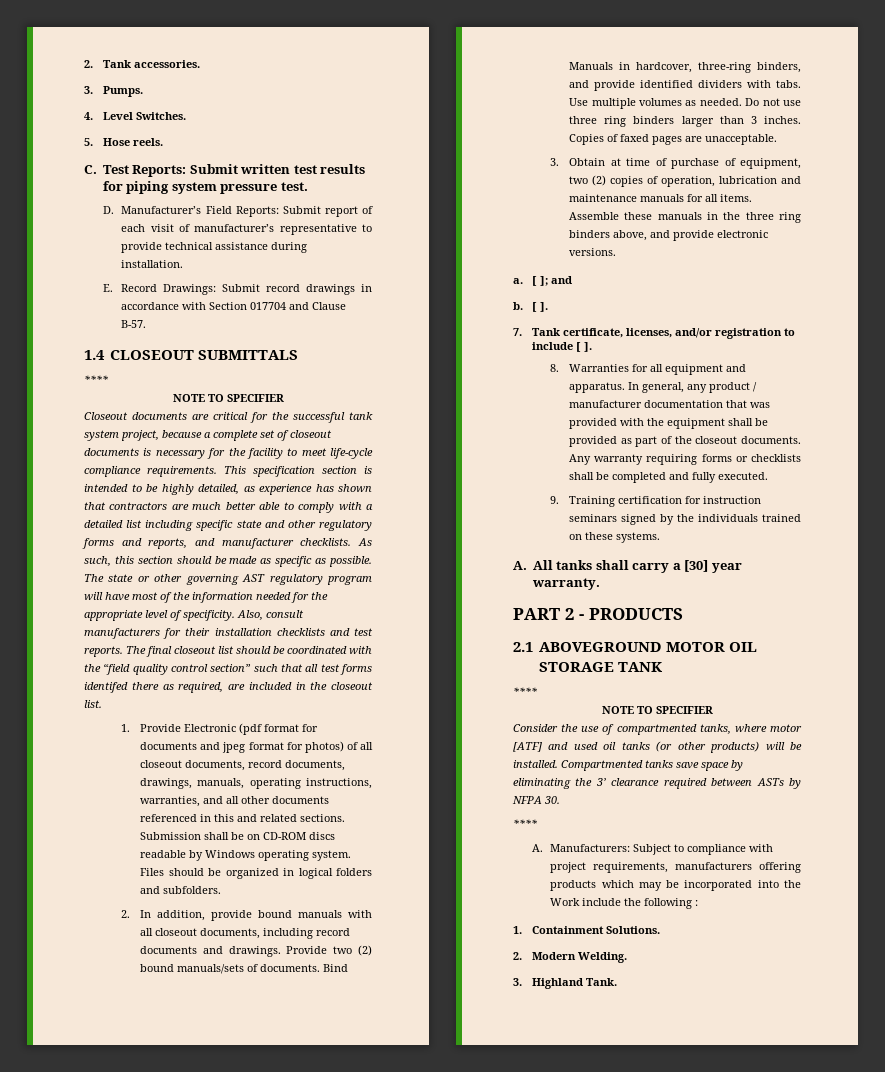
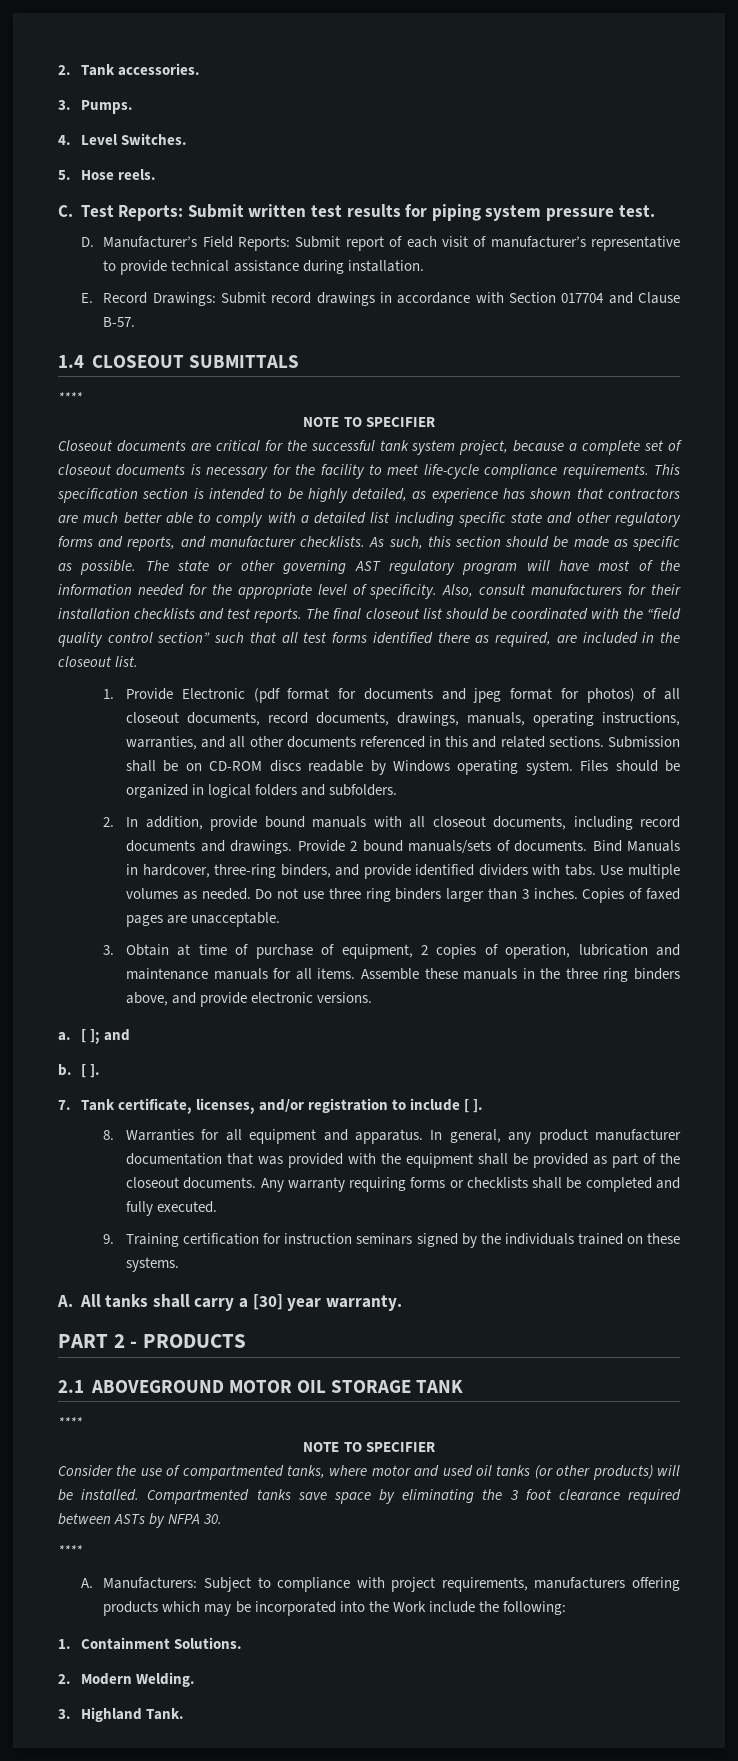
[84,682,128,693] identifed -> [372,632,433,644] identified
[333,945,373,956] two (2) -> [350,841,358,851] 2
[569,175,607,186] two (2) -> [420,945,428,955] 2
[753,382,758,392] / -> (588, 1136) none
[513,742,542,752] [ATF] -> (411, 1470) none
[595,778,606,786] 3’ -> [509,1489,552,1500] 3 foot
[644,898,699,909] following : -> [502,1601,566,1615] following:

